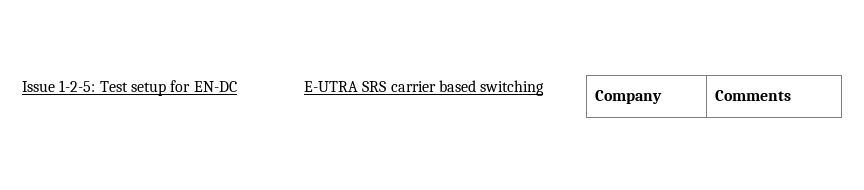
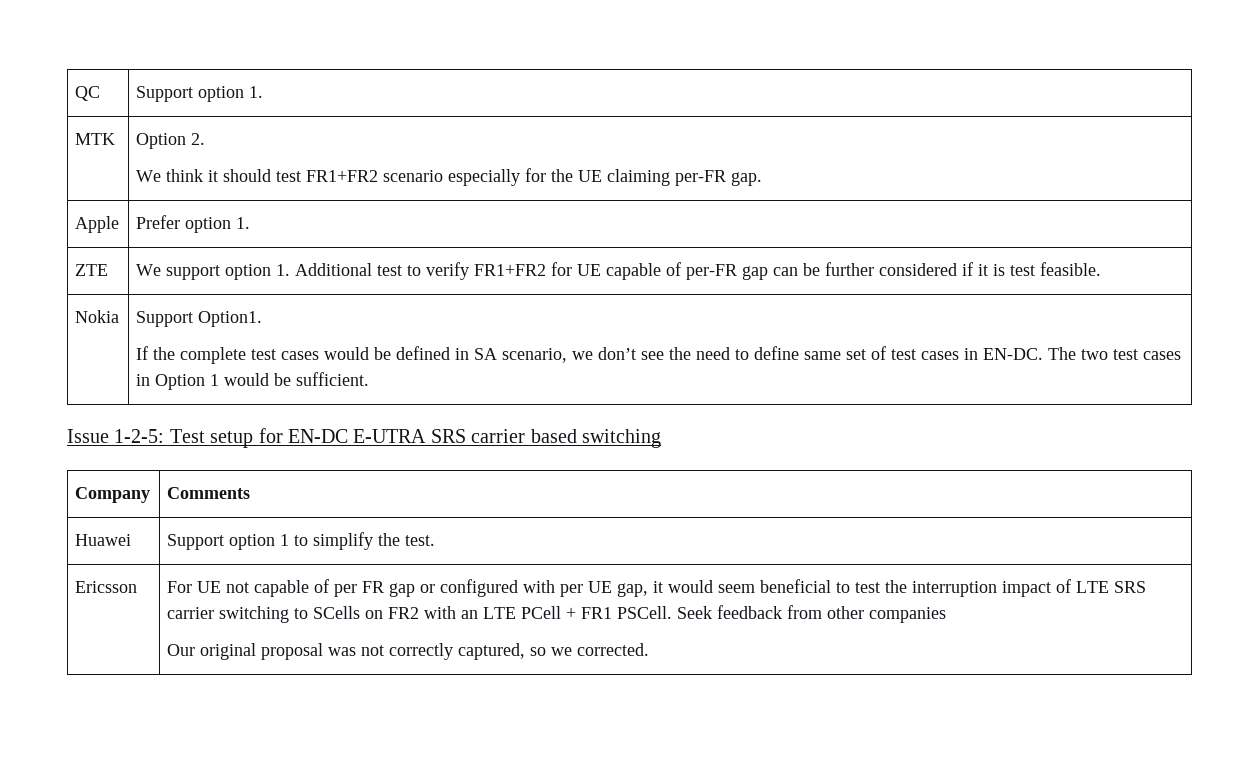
(22, 86) none -> [75,86,101,101] [136,86,264,102] [75,133,116,145] [136,133,206,149] [136,168,763,186] [75,216,120,233] [136,215,251,233] [75,264,109,276] [136,262,1102,280] [75,310,120,323] [136,311,263,327] [136,346,1182,364] [136,372,370,390] QC | Support option 1. // MTK | Option 2. // We think it should test FR1+FR2 scenario especially for the UE claiming per-FR gap. // Apple | Prefer option 1. // ZTE | We support option 1. Additional test to verify FR1+FR2 for UE capable of per-FR gap can be further considered if it is test feasible. // Nokia | Support Option1. // If the complete test cases would be defined in SA scenario, we don’t see the need to define same set of test cases in EN-DC. The two test cases in Option 1 would be sufficient. //
(791, 95) none -> [75,534,132,546] [167,532,436,550] [75,581,138,593] [167,579,1147,597] [167,605,947,623] [167,643,650,660] // Huawei | Support option 1 to simplify the test. // Ericsson | For UE not capable of per FR gap or configured with per UE gap, it would seem beneficial to test the interruption impact of LTE SRS carrier switching to SCells on FR2 with an LTE PCell + FR1 PSCell. Seek feedback from other companies // Our original proposal was not correctly captured, so we corrected.

